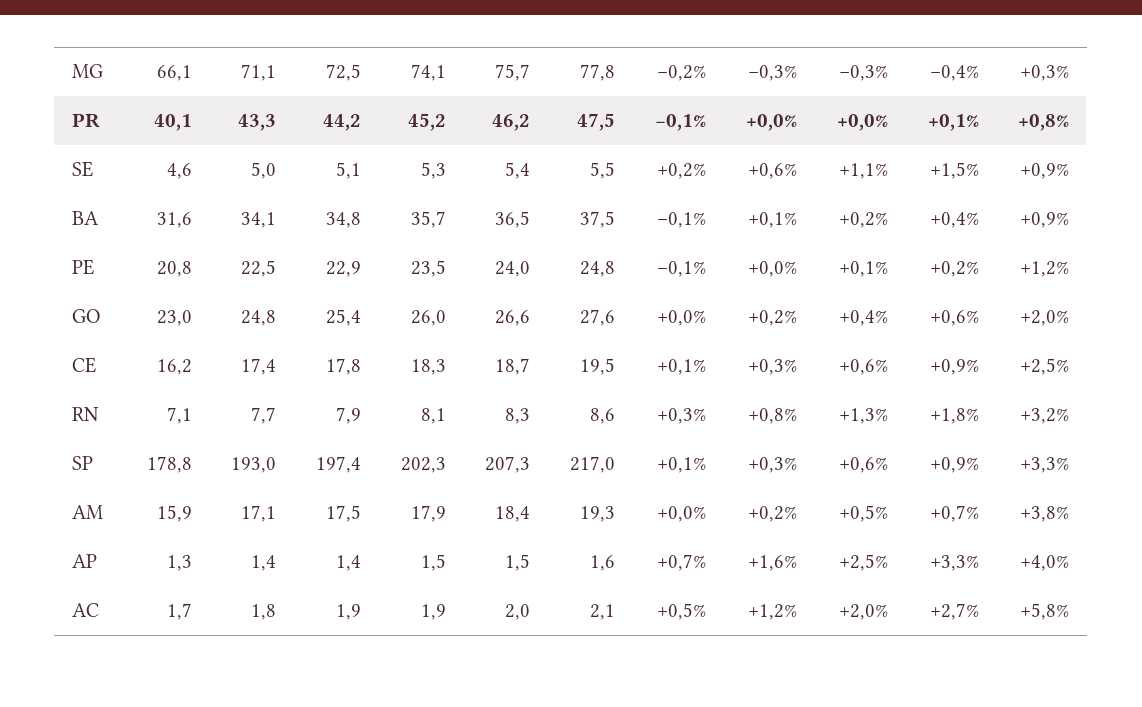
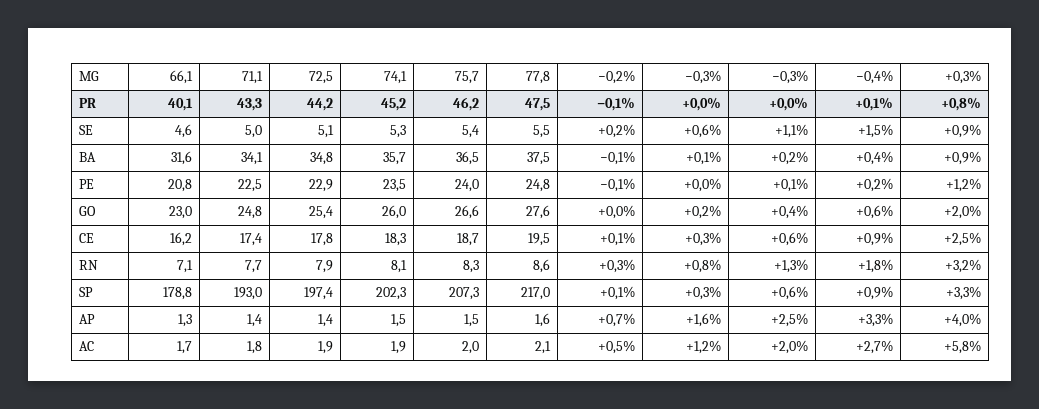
[72,505,104,519] [156,505,192,522] [240,505,276,522] [325,505,361,522] [410,505,446,522] [494,506,530,522] [579,506,615,522] [656,506,706,522] [747,506,797,522] [838,505,888,522] [929,505,979,522] [1019,506,1069,522] // AM | 15,9 | 17,1 | 17,5 | 17,9 | 18,4 | 19,3 | +0,0% | +0,2% | +0,5% | +0,7% | +3,8% -> (981, 293) none

